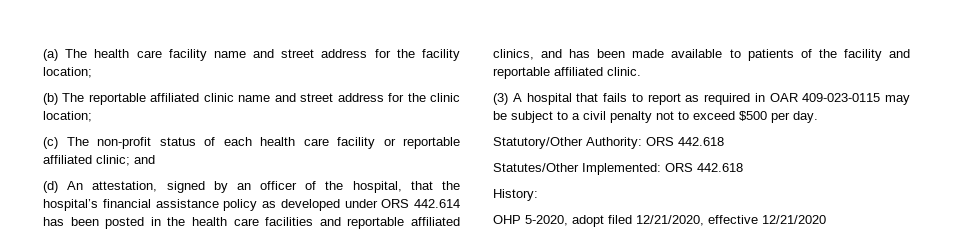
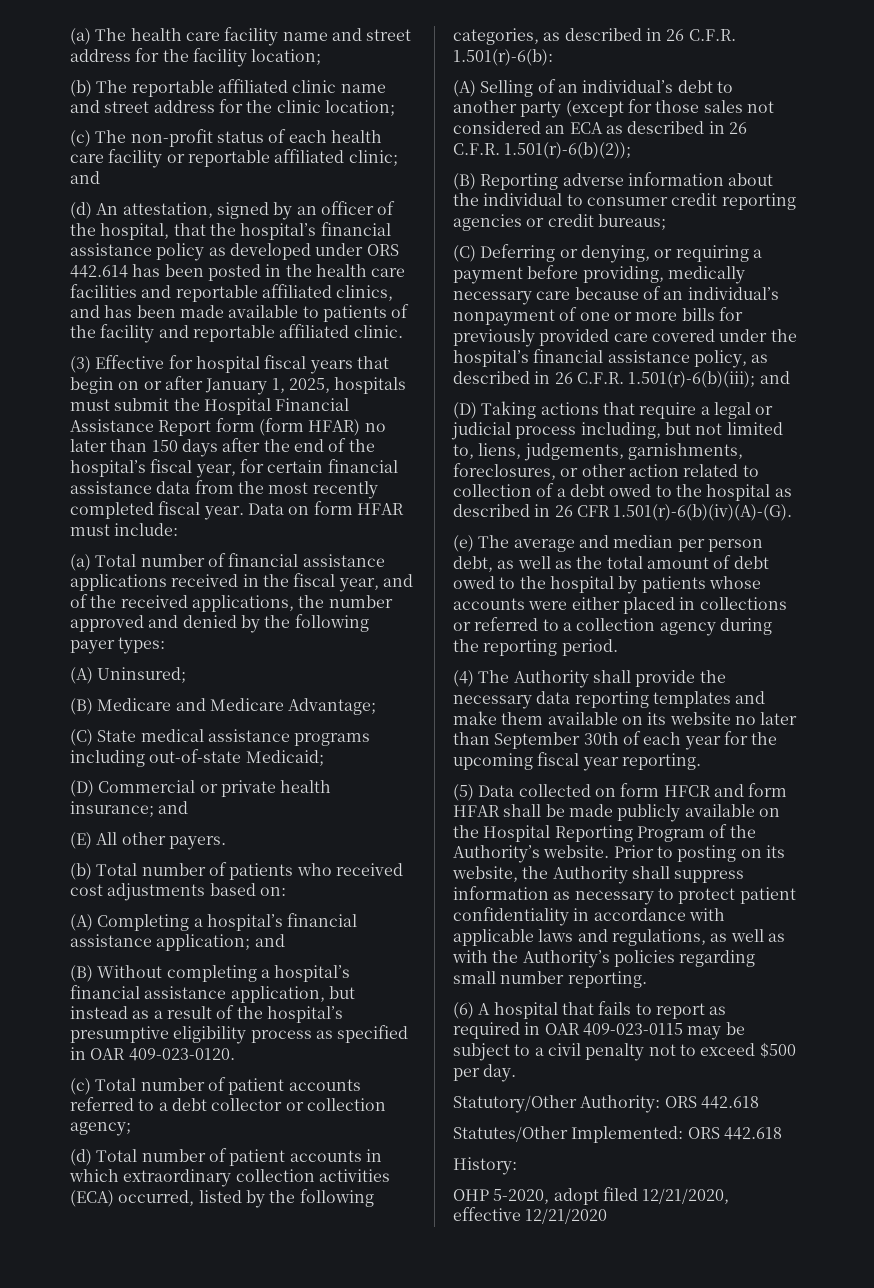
(508, 99) none -> [95,355,389,374] [70,376,407,395] [70,398,350,415] [70,418,386,436] [70,438,375,457] [70,459,398,478] [70,480,378,499] [70,501,404,520] [70,523,179,536] [70,553,385,571] [70,573,413,592] [70,594,393,612] [70,614,369,633] [70,637,166,654] [70,667,187,684] [70,698,377,715] [70,729,371,746] [70,749,324,767] [70,780,332,797] [70,801,189,817] [70,832,226,850] [70,862,403,880] [70,883,286,901] [70,913,358,931] [70,934,285,951] [70,965,351,982] [70,985,355,1003] [70,1005,343,1023] [70,1025,409,1044] [70,1047,235,1061] [70,1077,361,1095] [70,1097,386,1111] [70,1122,131,1136] [70,1148,382,1166] [69,1169,390,1187] [70,1189,374,1208] [453,28,736,45] [453,49,553,66] [453,79,733,97] [453,99,774,118] [453,121,747,134] [453,142,632,159] [453,172,774,190] [453,193,796,210] [453,214,666,231] [453,244,762,263] [453,265,745,284] [453,286,779,305] [453,307,743,326] [453,329,797,347] [453,349,769,368] [453,371,790,388] [453,401,774,419] [451,422,783,440] [453,443,743,461] [453,463,759,480] [453,483,792,501] [453,504,793,521] [453,535,763,552] [453,555,769,572] [453,576,761,594] [453,597,787,614] [453,617,772,636] [453,639,618,656] [453,670,726,688] [453,691,766,709] [453,711,798,725] [453,731,778,750] [453,752,701,771] [453,783,788,801] [453,804,780,822] [453,824,756,842] [453,845,785,863] [452,866,745,884] [453,886,796,905] [453,907,725,926] [453,929,785,946] [452,950,756,968] [453,971,647,988] [453,1002,474,1019] Effective for hospital fiscal years that begin on or after January 1, 2025, hospitals must submit the Hospital Financial Assistance Report form (form HFAR) no later than 150 days after the end of the hospital’s fiscal year, for certain financial assistance data from the most recently completed fiscal year. Data on form HFAR must include: // (a) Total number of financial assistance applications received in the fiscal year, and of the received applications, the number approved and denied by the following payer types: // (A) Uninsured; // (B) Medicare and Medicare Advantage; // (C) State medical assistance programs including out-of-state Medicaid; // (D) Commercial or private health insurance; and // (E) All other payers. // (b) Total number of patients who received cost adjustments based on: // (A) Completing a hospital’s financial assistance application; and // (B) Without completing a hospital’s financial assistance application, but instead as a result of the hospital’s presumptive eligibility process as specified in OAR 409-023-0120. // (c) Total number of patient accounts referred to a debt collector or collection agency; // (d) Total number of patient accounts in which extraordinary collection activities (ECA) occurred, listed by the following categories, as described in 26 C.F.R. 1.501(r)-6(b): // (A) Selling of an individual’s debt to another party (except for those sales not considered an ECA as described in 26 C.F.R. 1.501(r)-6(b)(2)); // (B) Reporting adverse information about the individual to consumer credit reporting agencies or credit bureaus; // (C) Deferring or denying, or requiring a payment before providing, medically necessary care because of an individual’s nonpayment of one or more bills for previously provided care covered under the hospital’s financial assistance policy, as described in 26 C.F.R. 1.501(r)-6(b)(iii); and // (D) Taking actions that require a legal or judicial process including, but not limited to, liens, judgements, garnishments, foreclosures, or other action related to collection of a debt owed to the hospital as described in 26 CFR 1.501(r)-6(b)(iv)(A)-(G). // (e) The average and median per person debt, as well as the total amount of debt owed to the hospital by patients whose accounts were either placed in collections or referred to a collection agency during the reporting period. // (4) The Authority shall provide the necessary data reporting templates and make them available on its website no later than September 30th of each year for the upcoming fiscal year reporting. // (5) Data collected on form HFCR and form HFAR shall be made publicly available on the Hospital Reporting Program of the Authority’s website. Prior to posting on its website, the Authority shall suppress information as necessary to protect patient confidentiality in accordance with applicable laws and regulations, as well as with the Authority’s policies regarding small number reporting. // (6)

